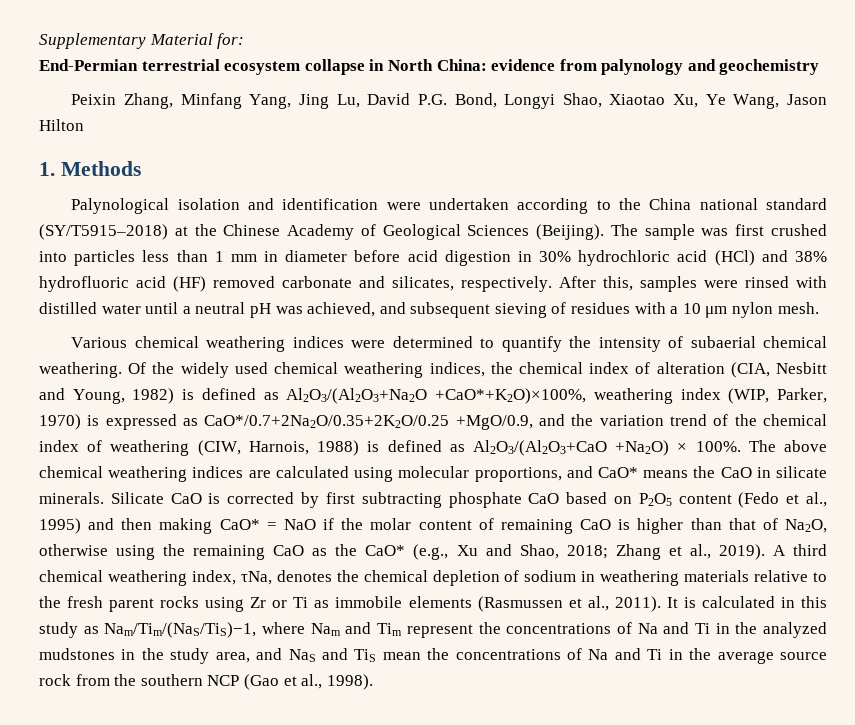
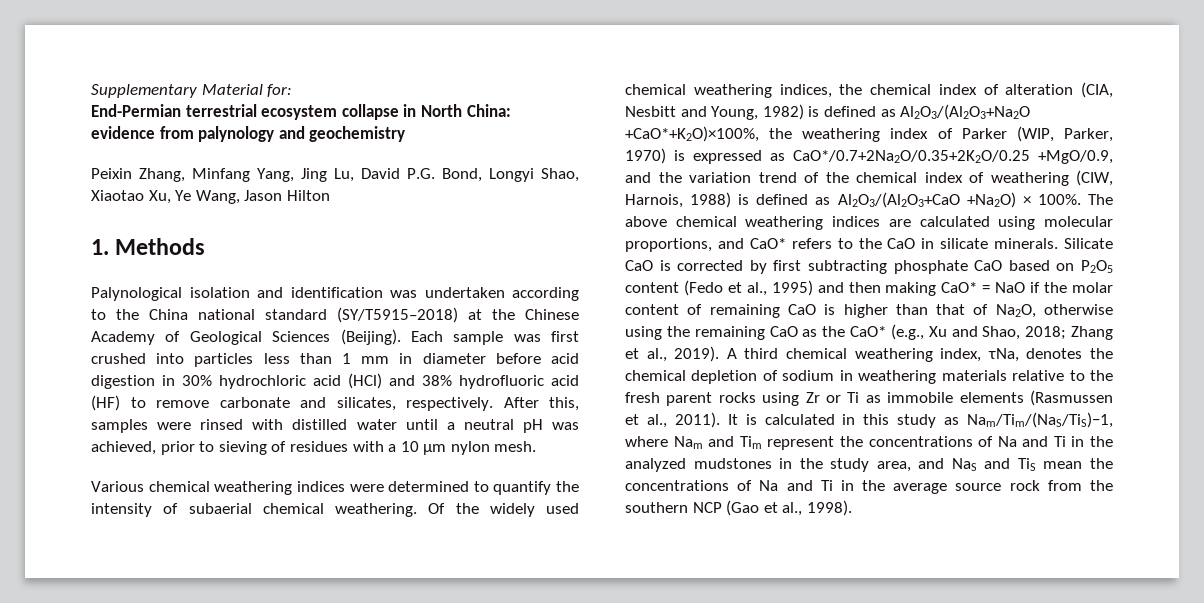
[386,202,421,210] were -> [390,290,417,298] was
[610,224,638,236] The -> [410,331,443,342] Each
[213,276,275,288] removed -> [130,397,209,408] to remove
[379,302,491,318] and subsequent -> [160,441,215,455] prior to
(587, 396) none -> [769,128,793,139] the
(721, 394) none -> [937,128,1007,139] of Parker
[643,470,689,478] means -> [791,238,853,249] refers to

